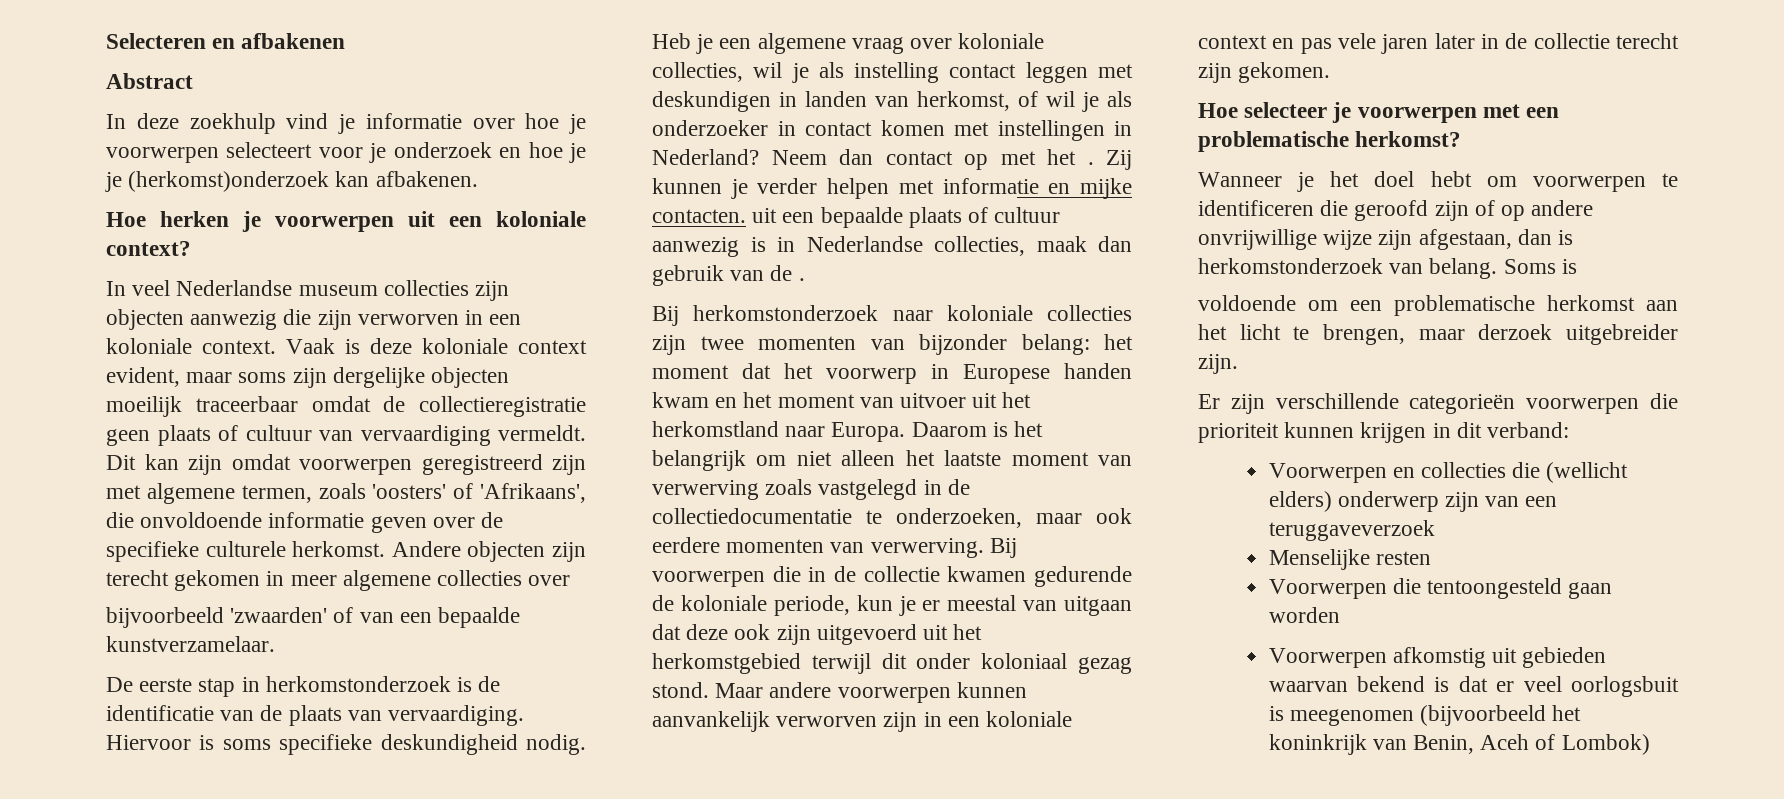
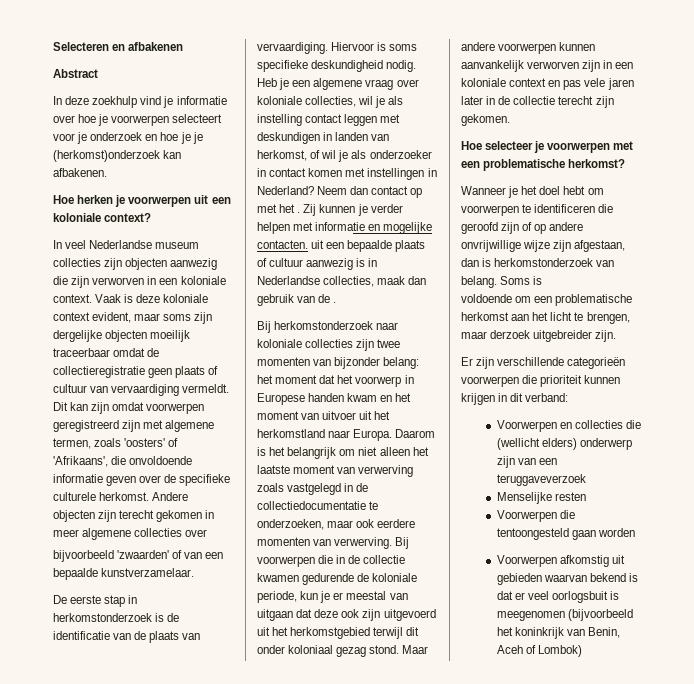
[1080,178,1132,199] mijke -> [383,222,433,234] mogelijke

